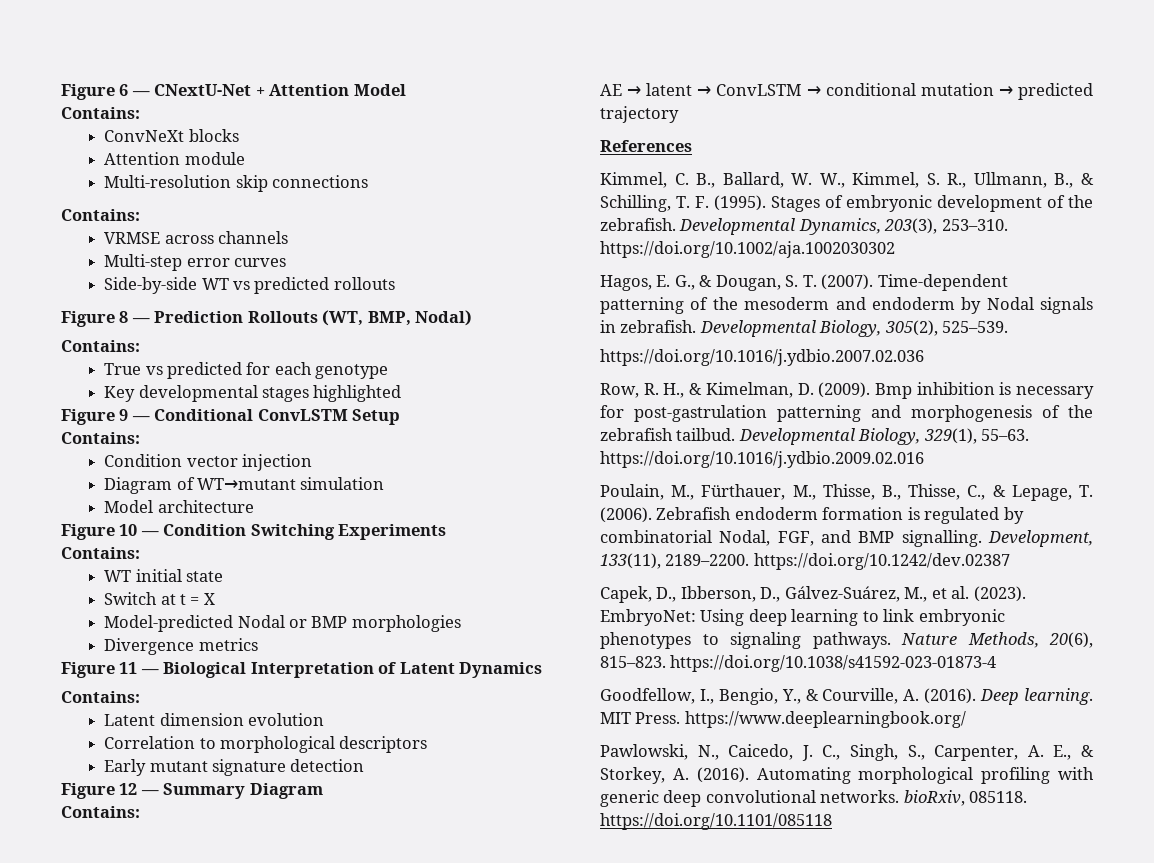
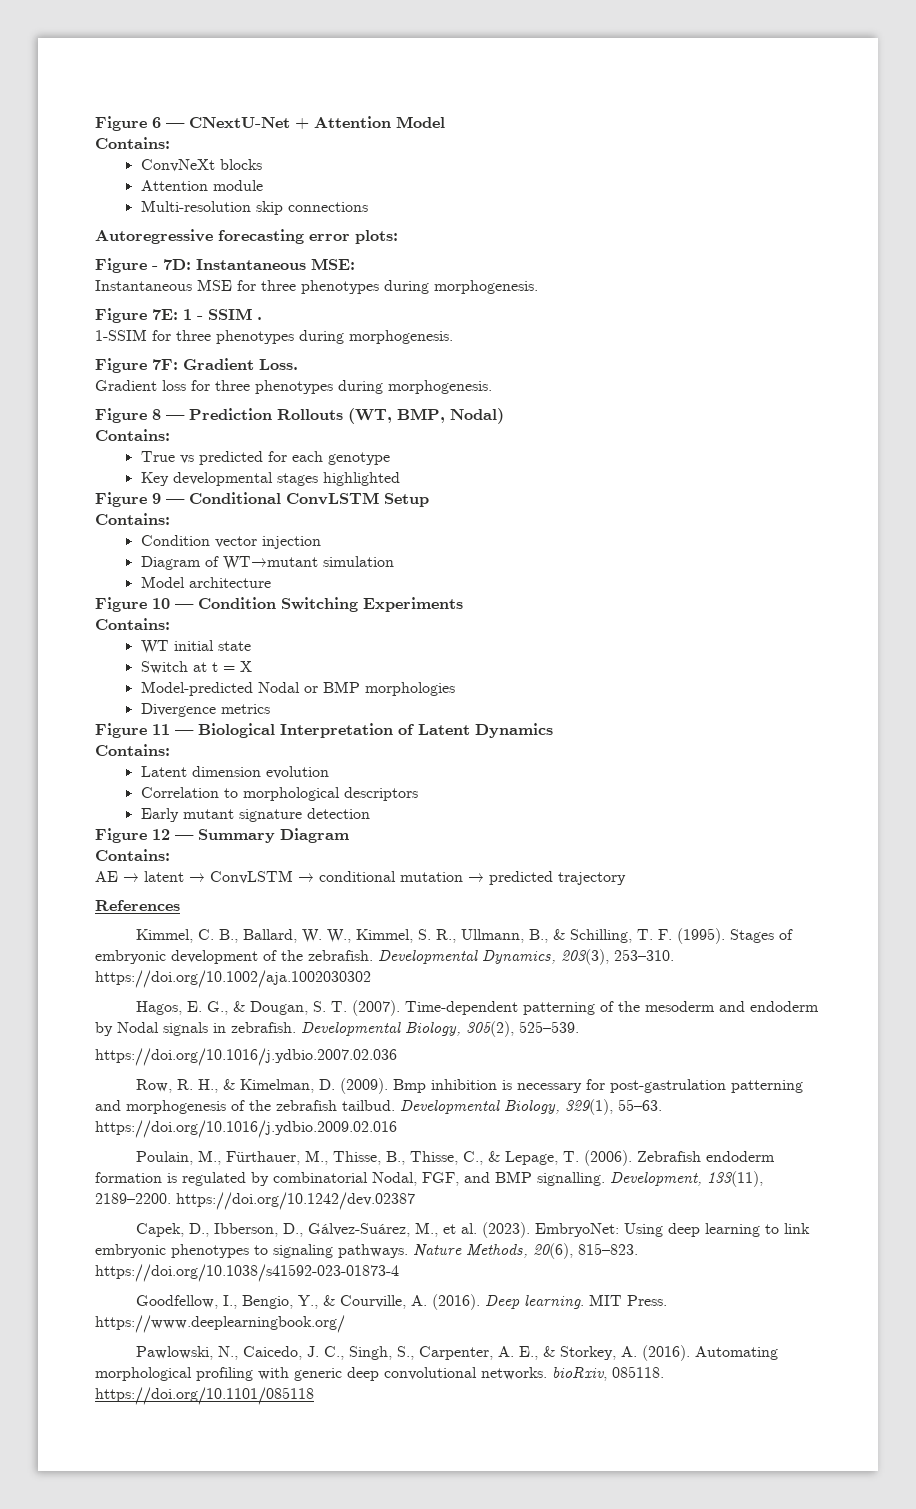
[61,209,140,221] [104,231,288,244] [104,254,286,271] [104,277,395,294] Contains: // VRMSE across channels // Multi-step error curves // Side-by-side WT vs predicted rollouts -> [95,229,398,244] [95,258,355,273] [95,279,538,294] [95,308,262,323] [95,329,453,344] [95,358,298,373] [95,380,492,394] Autoregressive forecasting error plots: // Figure - 7D: Instantaneous MSE: // Instantaneous MSE for three phenotypes during morphogenesis. // Figure 7E: 1 - SSIM . // 1-SSIM for three phenotypes during morphogenesis. // Figure 7F: Gradient Loss. // Gradient loss for three phenotypes during morphogenesis.

